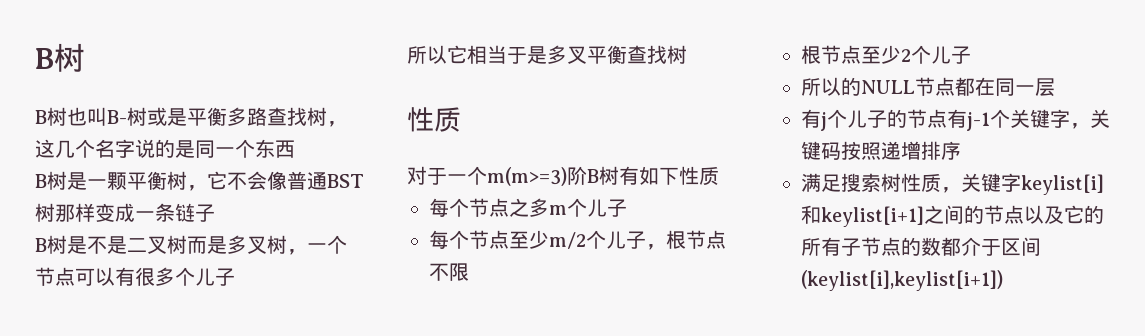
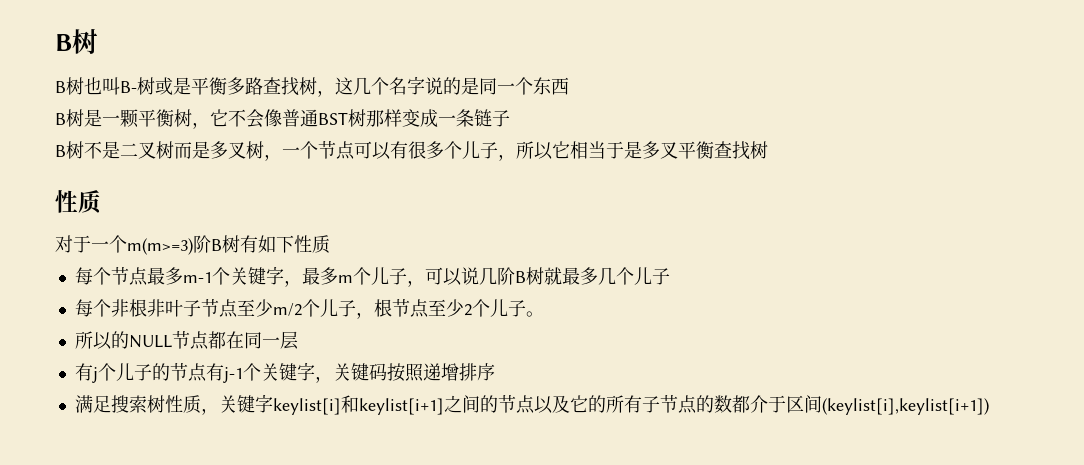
[67,236,87,254] 是 -> (84, 150) none
(235, 277) // -> [498,154,516,161] ，
[509,198,567,217] 之多m -> [146,266,616,287] 最多m-1个关键字，最多m个儿子，可以说几阶B树就最多几
(469, 239) none -> [110,299,201,317] 非根非叶子
[429,263,469,281] [801,45,861,64] 不限 // 根节点 -> (429, 308) none
(971, 55) none -> [525,311,544,317] 。

